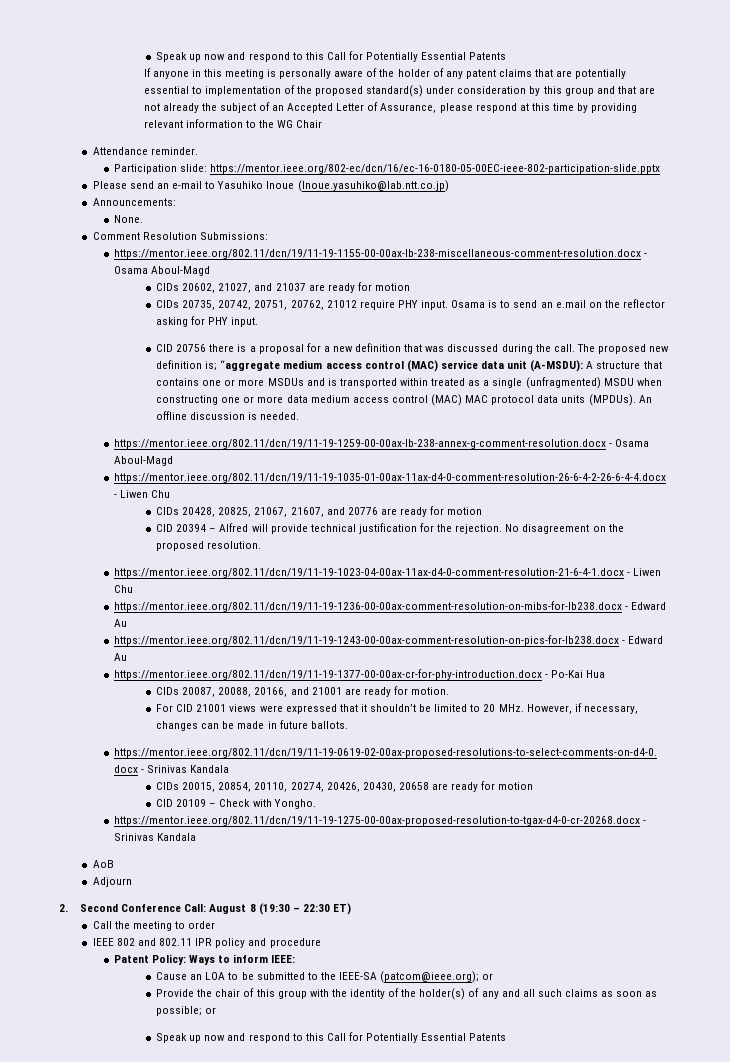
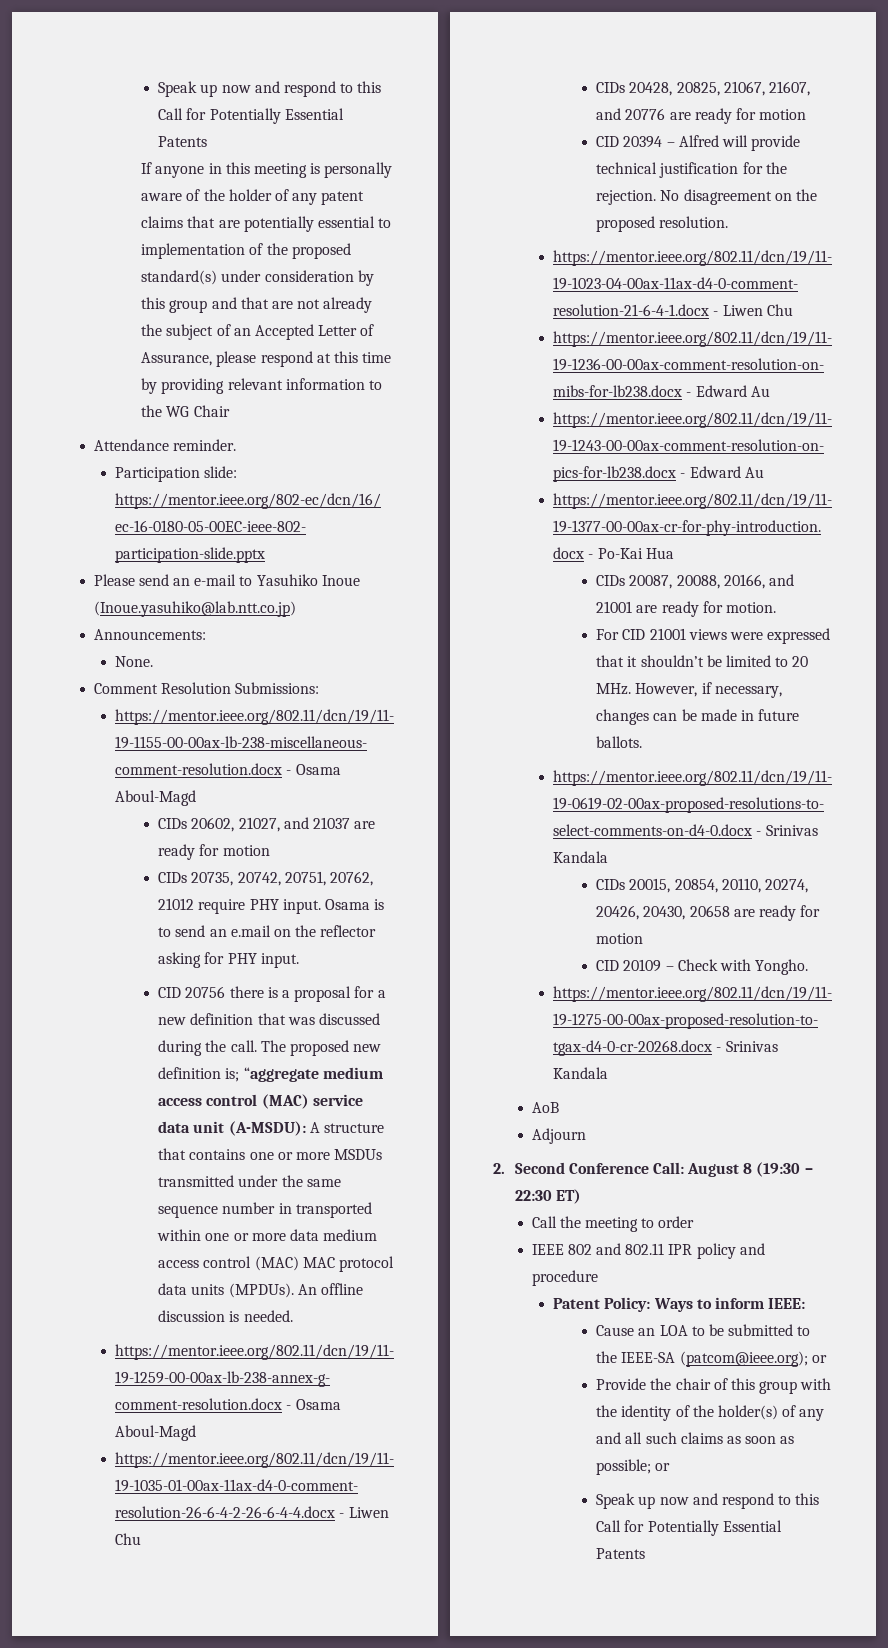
[306,377,662,389] [156,395,219,405] and is transported within treated as a single (unfragmented) MSDU when constructing -> [158,1175,341,1187] [158,1202,372,1218] [157,1229,202,1241] transmitted under the same sequence number in transported within

